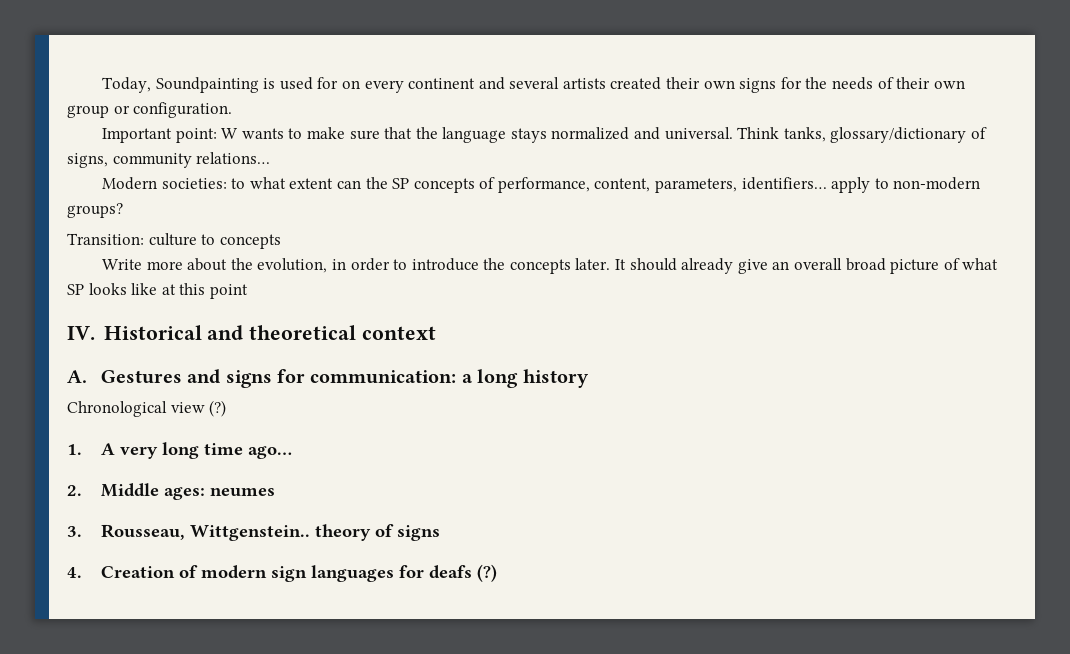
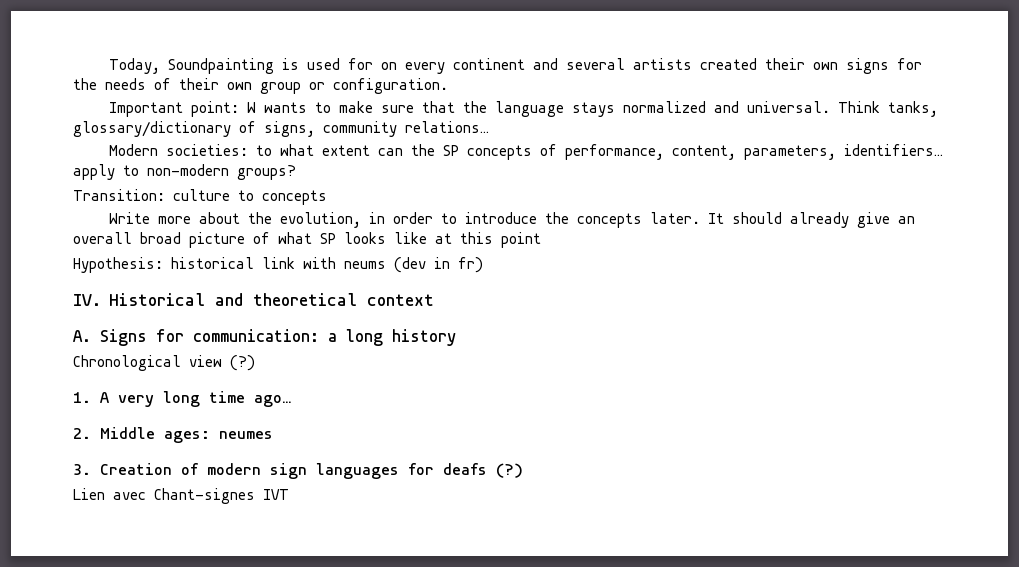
(248, 291) none -> [73,257,483,273] // Hypothesis: historical link with neums (dev in fr)
[100,369,272,388] Gestures and signs -> [100,329,148,346] Signs
[100,524,440,541] [67,567,82,578] Rousseau, Wittgenstein.. theory of signs // 4. -> (91, 469) none
(497, 573) none -> [73,488,289,504] // Lien avec Chant-signes IVT

